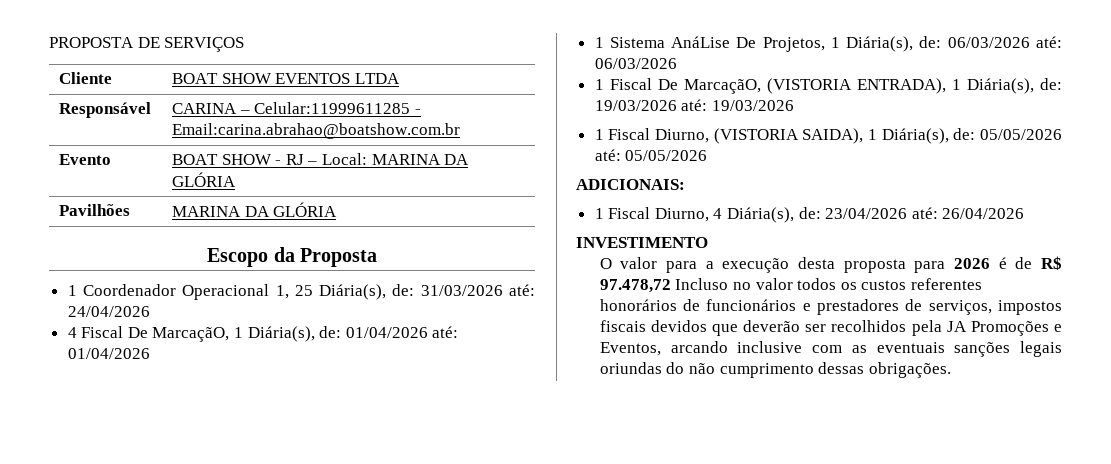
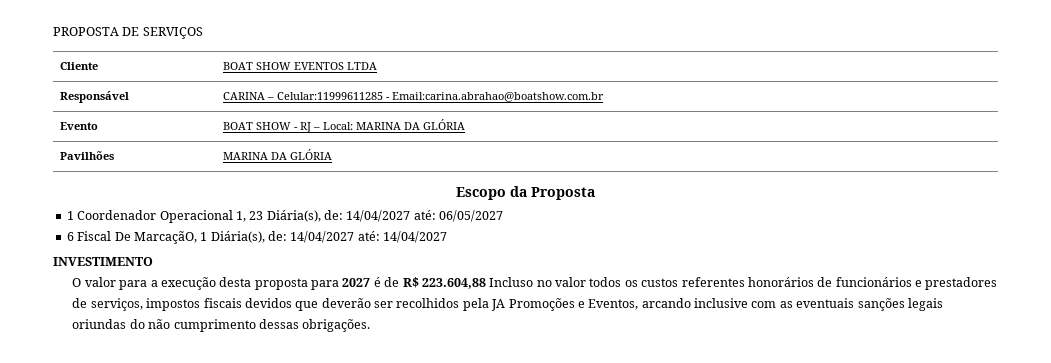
[294,284,536,300] [67,306,150,317] [67,327,77,338] 25 Diária(s), de: 31/03/2026 até: 24/04/2026 // 4 -> [249,210,504,222] [66,232,74,241] 23 Diária(s), de: 14/04/2027 até: 06/05/2027 // 6
[345,326,459,338] [67,348,150,359] [594,36,1062,52] [594,58,677,69] [594,78,1062,94] [594,99,794,111] [594,128,1062,144] [594,149,708,161] [576,179,685,190] [594,207,1025,223] 01/04/2026 até: 01/04/2026 // 1 Sistema AnáLise De Projetos, 1 Diária(s), de: 06/03/2026 até: 06/03/2026 // 1 Fiscal De MarcaçãO, (VISTORIA ENTRADA), 1 Diária(s), de: 19/03/2026 até: 19/03/2026 // 1 Fiscal Diurno, (VISTORIA SAIDA), 1 Diária(s), de: 05/05/2026 até: 05/05/2026 // ADICIONAIS: // 1 Fiscal Diurno, 4 Diária(s), de: 23/04/2026 até: 26/04/2026 -> [290,231,448,243] 14/04/2027 até: 14/04/2027
[954,258,991,269] 2026 -> [342,278,371,287] 2027
[599,279,671,293] 97.478,72 -> [421,278,486,289] 223.604,88

